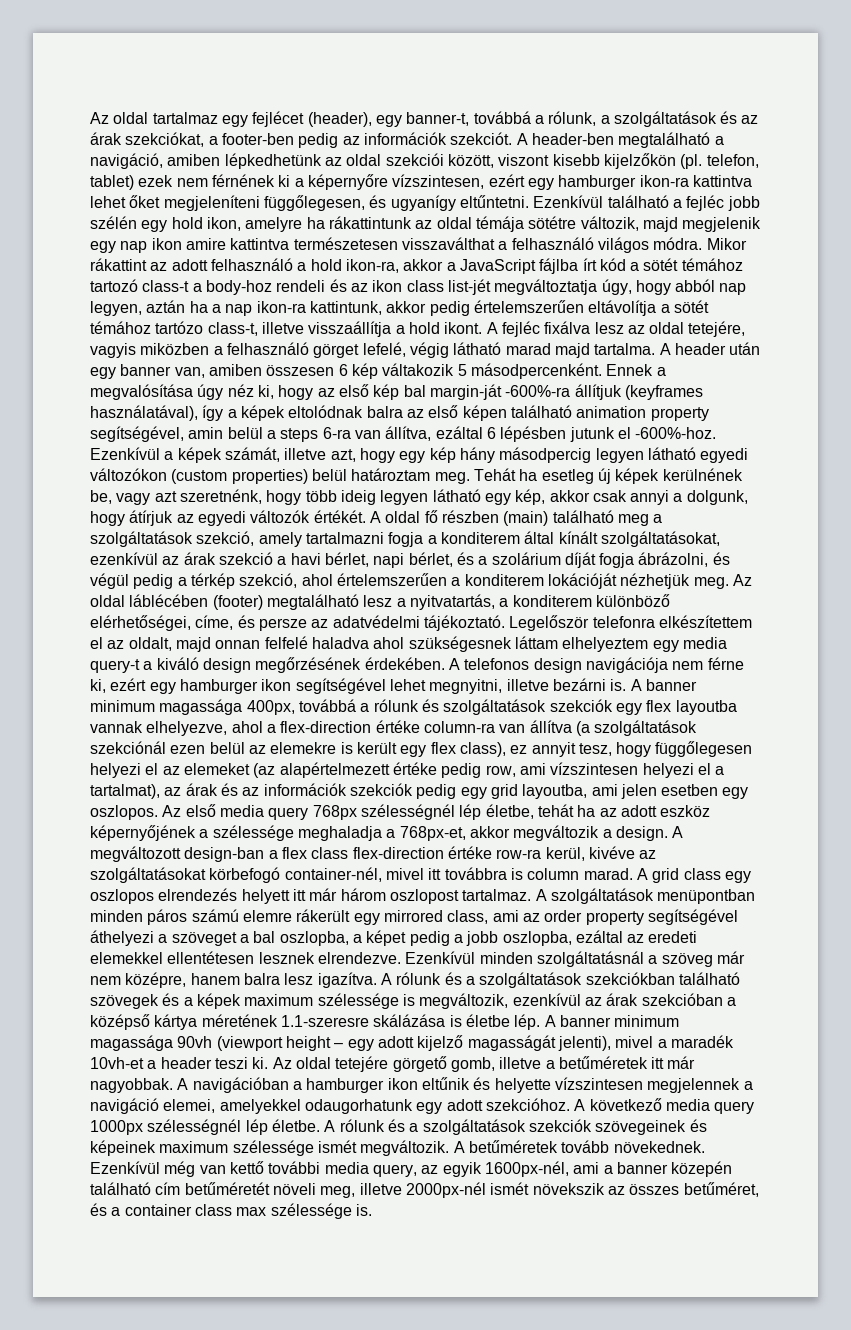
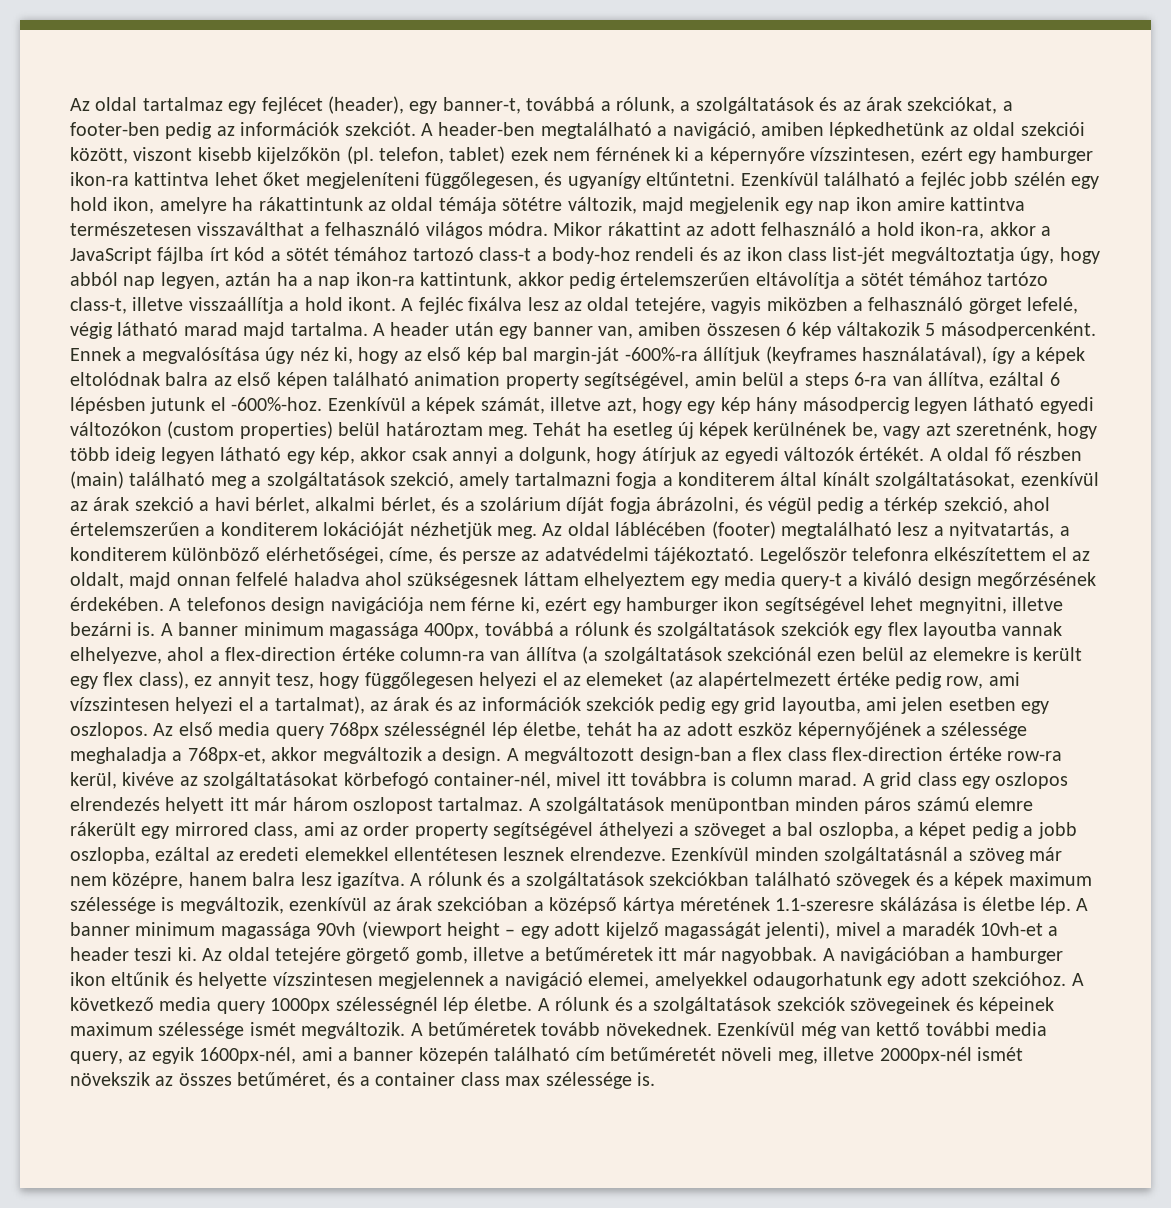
[373,553,405,568] napi -> [315,497,376,511] alkalmi

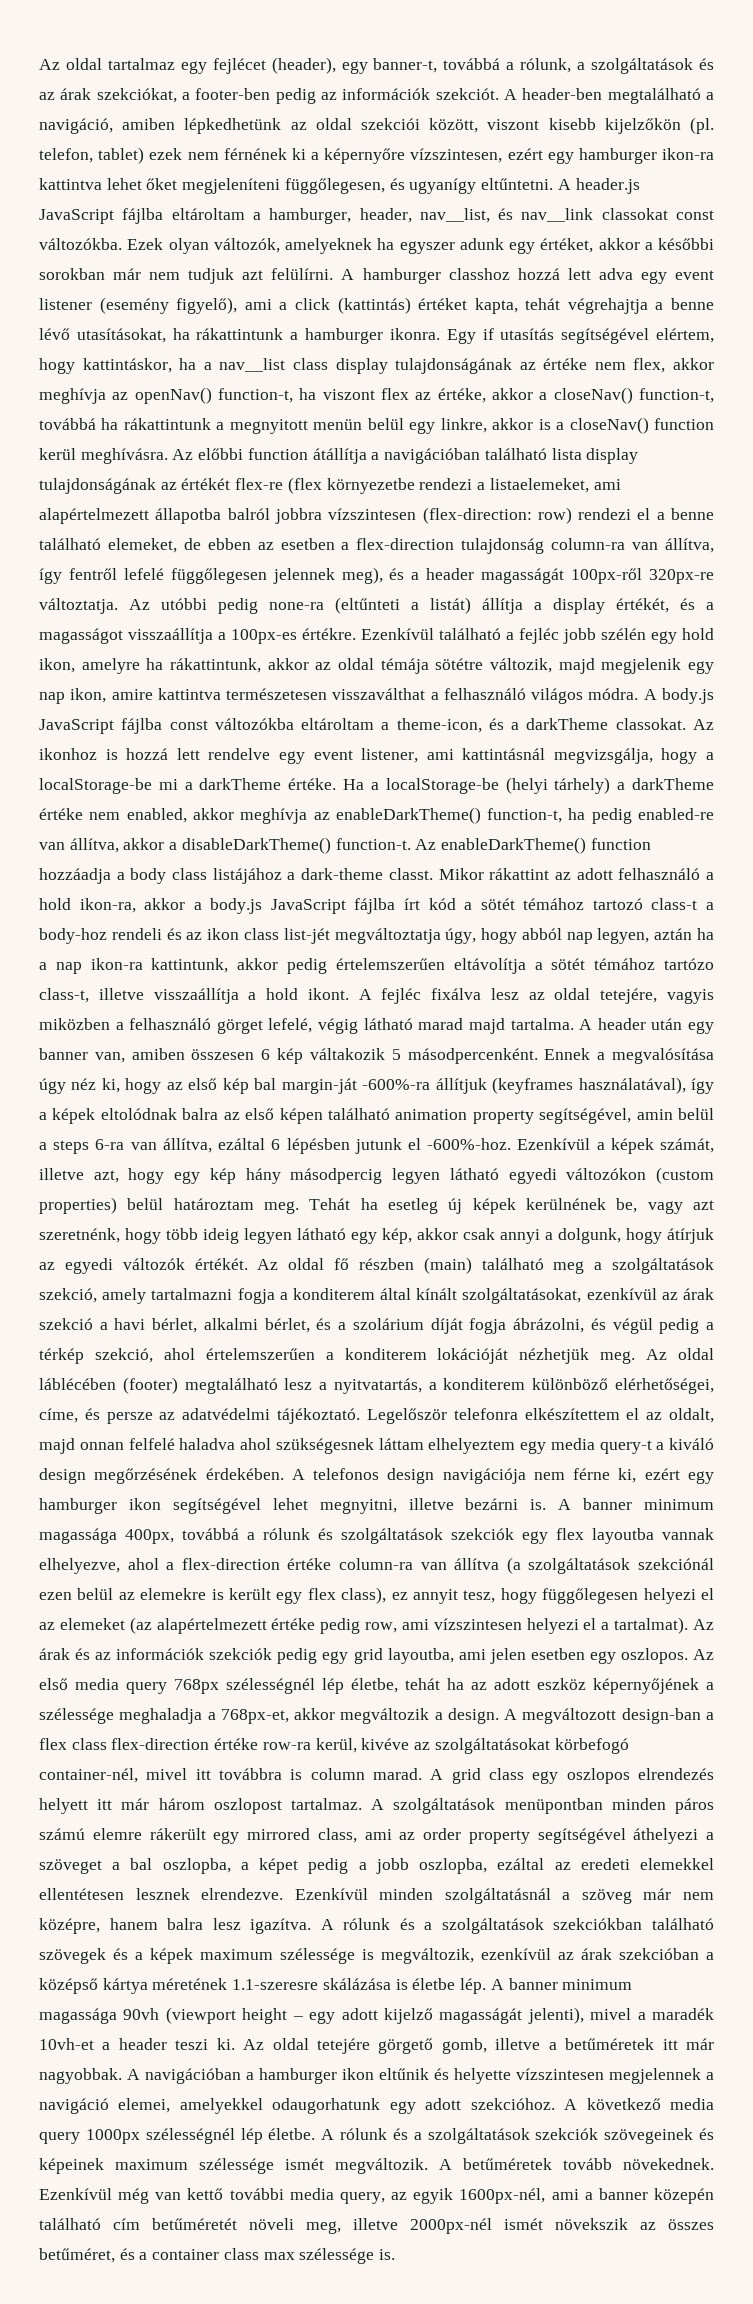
(736, 179) none -> [557,178,640,194] [39,208,714,224] [39,238,714,254] [39,268,715,284] [39,297,715,314] [39,328,714,344] [39,358,715,374] [39,387,714,404] [39,417,714,434] [39,448,639,464] [39,477,621,494] [39,507,714,524] [39,538,714,554] [39,567,714,584] [39,597,714,614] [39,628,356,644] A header.js JavaScript fájlba eltároltam a hamburger, header, nav__list, és nav__link classokat const változókba. Ezek olyan változók, amelyeknek ha egyszer adunk egy értéket, akkor a későbbi sorokban már nem tudjuk azt felülírni. A hamburger classhoz hozzá lett adva egy event listener (esemény figyelő), ami a click (kattintás) értéket kapta, tehát végrehajtja a benne lévő utasításokat, ha rákattintunk a hamburger ikonra. Egy if utasítás segítségével elértem, hogy kattintáskor, ha a nav__list class display tulajdonságának az értéke nem flex, akkor meghívja az openNav() function-t, ha viszont flex az értéke, akkor a closeNav() function-t, továbbá ha rákattintunk a megnyitott menün belül egy linkre, akkor is a closeNav() function kerül meghívásra. Az előbbi function átállítja a navigációban található lista display tulajdonságának az értékét flex-re (flex környezetbe rendezi a listaelemeket, ami alapértelmezett állapotba balról jobbra vízszintesen (flex-direction: row) rendezi el a benne található elemeket, de ebben az esetben a flex-direction tulajdonság column-ra van állítva, így fentről lefelé függőlegesen jelennek meg), és a header magasságát 100px-ről 320px-re változtatja. Az utóbbi pedig none-ra (eltűnteti a listát) állítja a display értékét, és a magasságot visszaállítja a 100px-es értékre.
[258,197,363,211] rákattintunk -> [169,658,309,673] rákattintunk, akkor
[855,197,892,211] ikon -> [70,688,107,703] ikon,
(548, 229) none -> [643,688,714,704] [39,718,714,734] [39,748,714,764] [39,777,715,794] [39,807,714,824] [39,837,651,854] [39,868,433,884] A body.js JavaScript fájlba const változókba eltároltam a theme-icon, és a darkTheme classokat. Az ikonhoz is hozzá lett rendelve egy event listener, ami kattintásnál megvizsgálja, hogy a localStorage-be mi a darkTheme értéke. Ha a localStorage-be (helyi tárhely) a darkTheme értéke nem enabled, akkor meghívja az enableDarkTheme() function-t, ha pedig enabled-re van állítva, akkor a disableDarkTheme() function-t. Az enableDarkTheme() function hozzáadja a body class listájához a dark-theme classt.
(1051, 231) none -> [210,898,263,914] body.js
[929,448,942,461] A -> [257,1259,279,1270] Az
[274,696,388,714] tartalmat), az -> [614,1617,714,1634] tartalmat). Az

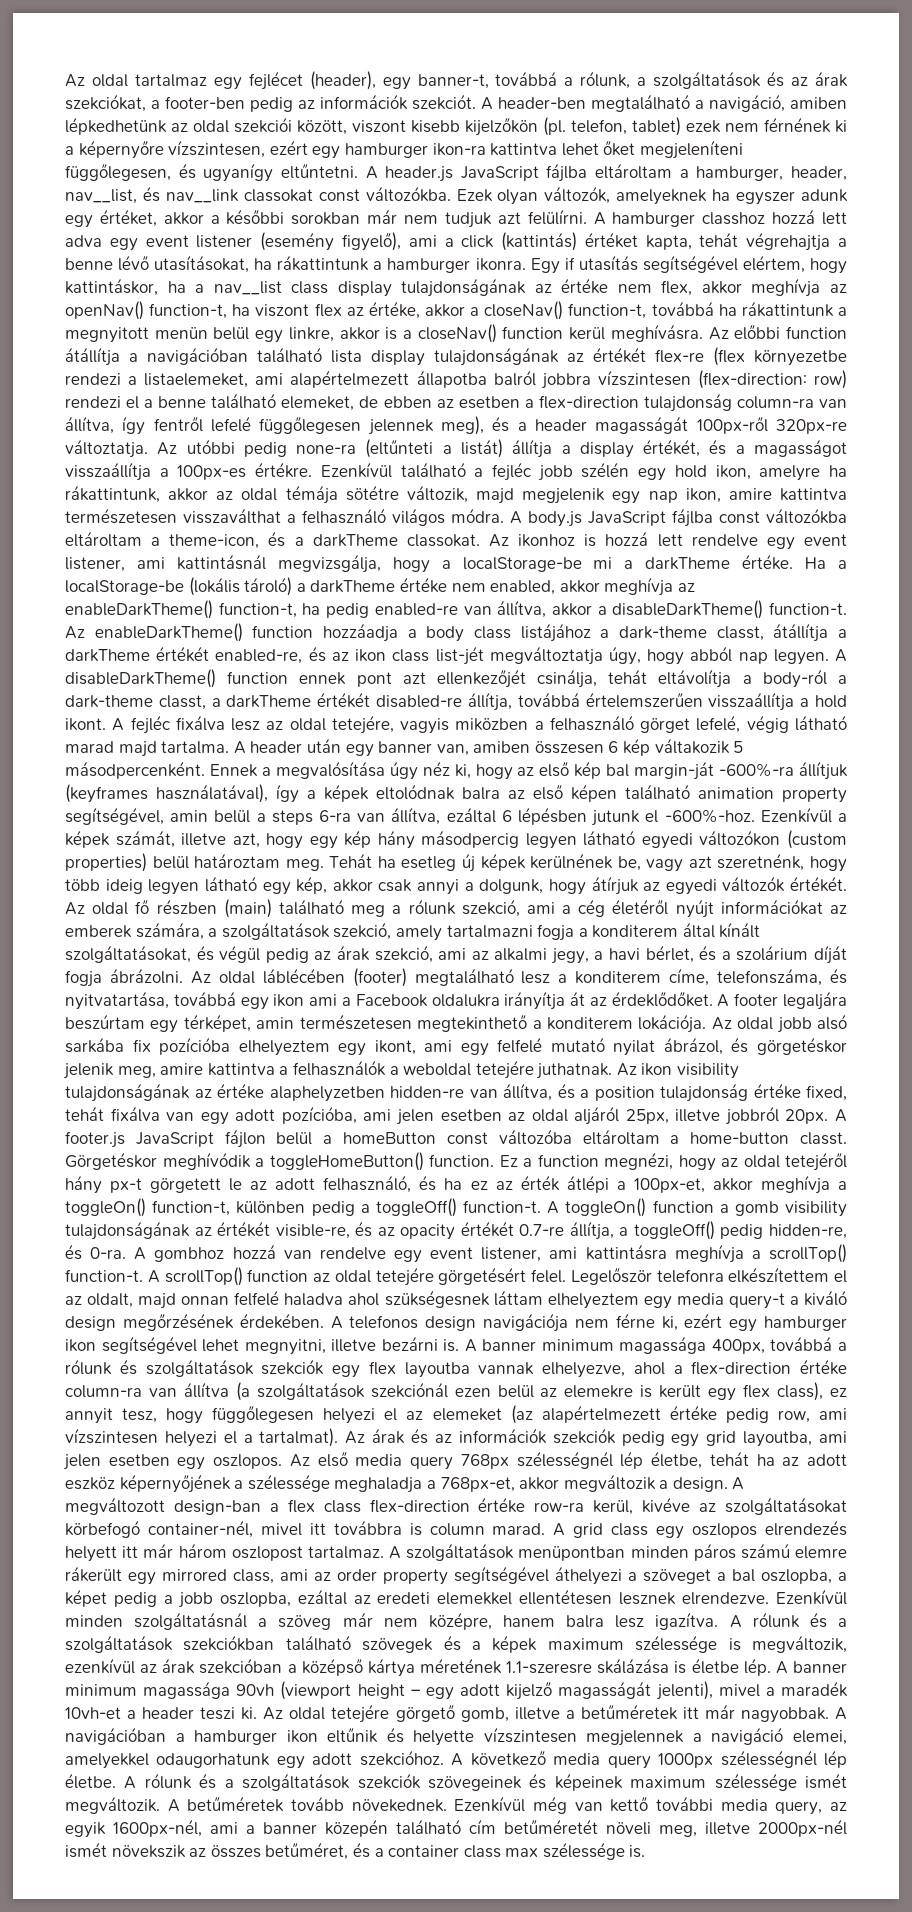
[505,777,611,794] (helyi tárhely) -> [188,577,293,596] (lokális tároló)
[388,868,715,880] [39,898,714,914] [39,928,162,944] classt. Mikor rákattint az adott felhasználó a hold ikon-ra, akkor a body.js JavaScript fájlba írt kód a sötét témához tartozó class-t a body-hoz rendeli -> [716,623,847,642] [65,646,303,664] classt, átállítja a darkTheme értékét enabled-re,
[597,928,715,944] [39,958,715,974] [39,988,144,1003] legyen, aztán ha a nap ikon-ra kattintunk, akkor pedig értelemszerűen eltávolítja a sötét témához tartózo class-t, illetve -> [773,649,847,665] [65,669,847,688] [65,692,703,711] legyen. A disableDarkTheme() function ennek pont azt ellenkezőjét csinálja, tehát eltávolítja a body-ról a dark-theme classt, a darkTheme értékét disabled-re állítja, továbbá értelemszerűen
(603, 1266) none -> [408,899,847,918] [65,922,218,940] rólunk szekció, ami a cég életéről nyújt információkat az emberek számára, a
[586,1288,714,1300] [39,1318,93,1330] ezenkívül az árak szekció -> [196,945,589,964] és végül pedig az árak szekció, ami az alkalmi jegy,
[203,1318,310,1333] alkalmi bérlet, -> (694, 954) none
[513,1318,715,1334] [39,1348,636,1364] ábrázolni, és végül pedig a térkép szekció, ahol értelemszerűen a konditerem lokációját nézhetjük meg. -> [109,968,183,984] ábrázolni.
[333,1378,714,1394] [39,1408,361,1424] nyitvatartás, a konditerem különböző elérhetőségei, címe, és persze az adatvédelmi tájékoztató. -> [575,968,847,986] [65,991,848,1010] [65,1014,847,1033] [65,1037,847,1056] [63,1060,740,1079] [65,1083,847,1102] [65,1106,847,1125] [65,1129,848,1148] [65,1152,847,1171] [65,1175,847,1194] [65,1198,847,1217] [65,1221,848,1240] [65,1244,847,1263] [65,1267,566,1286] konditerem címe, telefonszáma, és nyitvatartása, továbbá egy ikon ami a Facebook oldalukra irányítja át az érdeklődőket. A footer legaljára beszúrtam egy térképet, amin természetesen megtekinthető a konditerem lokációja. Az oldal jobb alsó sarkába fix pozícióba elhelyeztem egy ikont, ami egy felfelé mutató nyilat ábrázol, és görgetéskor jelenik meg, amire kattintva a felhasználók a weboldal tetejére juthatnak. Az ikon visibility tulajdonságának az értéke alaphelyzetben hidden-re van állítva, és a position tulajdonság értéke fixed, tehát fixálva van egy adott pozícióba, ami jelen esetben az oldal aljáról 25px, illetve jobbról 20px. A footer.js JavaScript fájlon belül a homeButton const változóba eltároltam a home-button classt. Görgetéskor meghívódik a toggleHomeButton() function. Ez a function megnézi, hogy az oldal tetejéről hány px-t görgetett le az adott felhasználó, és ha ez az érték átlépi a 100px-et, akkor meghívja a toggleOn() function-t, különben pedig a toggleOff() function-t. A toggleOn() function a gomb visibility tulajdonságának az értékét visible-re, és az opacity értékét 0.7-re állítja, a toggleOff() pedig hidden-re, és 0-ra. A gombhoz hozzá van rendelve egy event listener, ami kattintásra meghívja a scrollTop() function-t. A scrollTop() function az oldal tetejére görgetésért felel.

